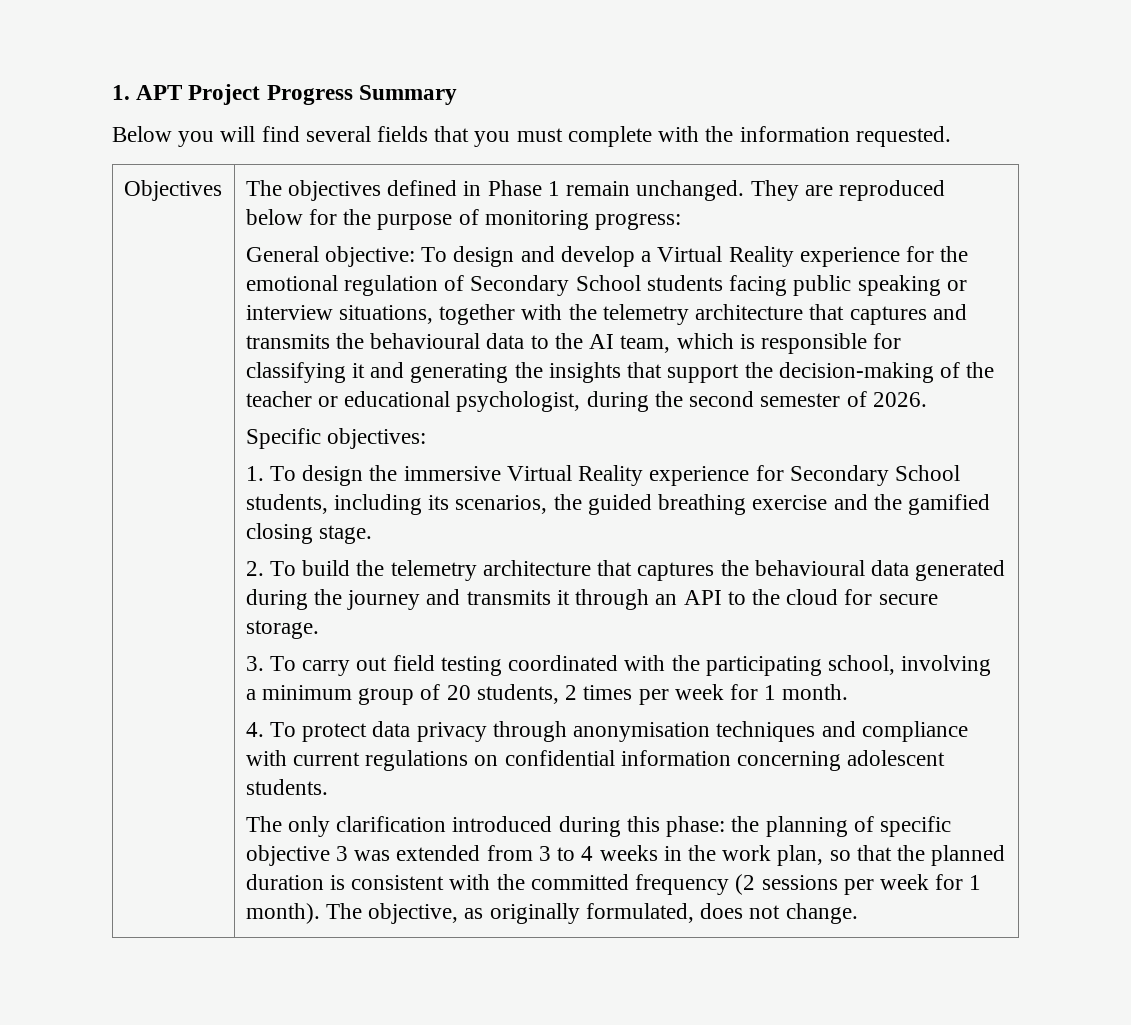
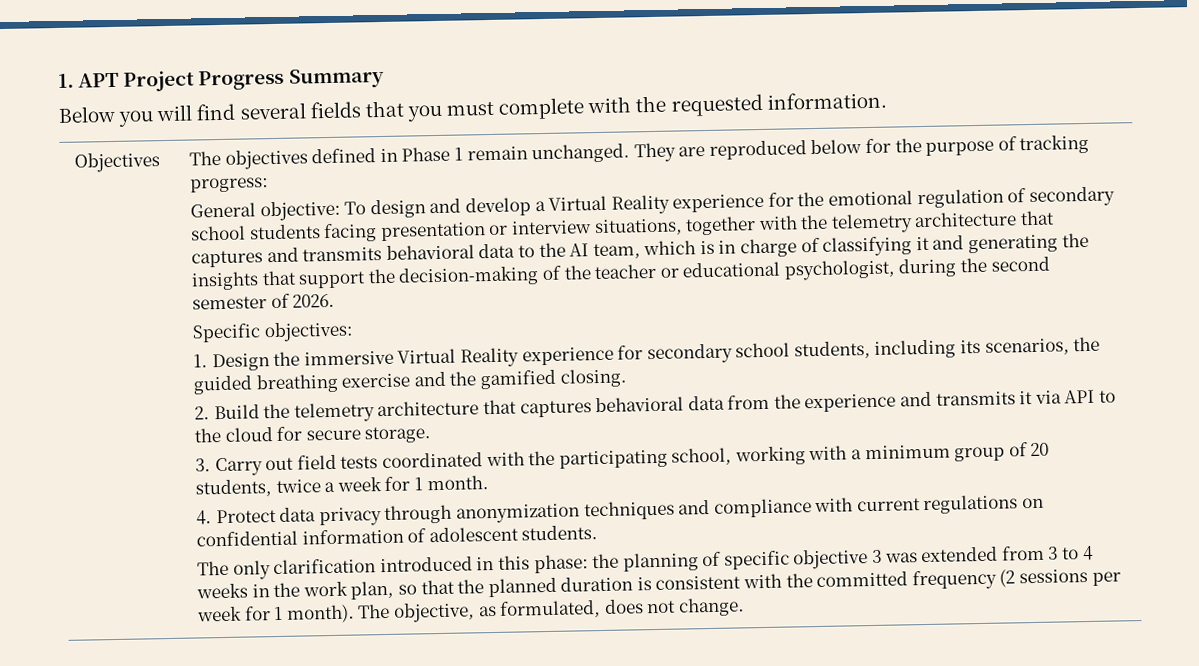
[739,126,951,147] information requested. -> [670,91,887,117] requested information.
[484,210,589,230] monitoring -> [1019,134,1090,155] tracking
[470,275,941,296] Secondary School students facing public speaking -> [1028,186,1115,208] [189,222,486,243] secondary school students facing presentation
[336,333,481,349] the behavioural -> [385,244,475,260] behavioral
[760,333,902,354] responsible for -> [718,237,820,258] in charge of
[270,465,364,486] To design -> [211,353,270,372] Design
[789,465,960,486] Secondary School -> [646,342,791,365] secondary school
[245,523,373,544] closing stage. -> [559,368,627,388] closing.
[270,560,1006,581] [245,589,421,610] To build the telemetry architecture that captures the behavioural data generated during the journey -> [213,393,897,423] Build the telemetry architecture that captures behavioral data from the experience
[575,589,678,610] through an -> [1034,390,1062,404] via
[270,656,351,676] To carry -> [214,457,263,477] Carry
[440,656,502,676] testing -> [340,456,379,469] tests
[901,655,992,676] involving -> [734,445,848,466] working with
[565,685,669,705] 2 times per -> [275,479,336,494] twice a
[270,722,368,742] To protect -> [215,509,277,524] Protect
[573,722,711,742] anonymisation -> [455,503,580,524] anonymization
[737,751,842,771] concerning -> [407,528,427,543] of
[558,816,621,837] during -> [476,556,495,571] in
[489,903,580,924] originally -> (497, 611) none

